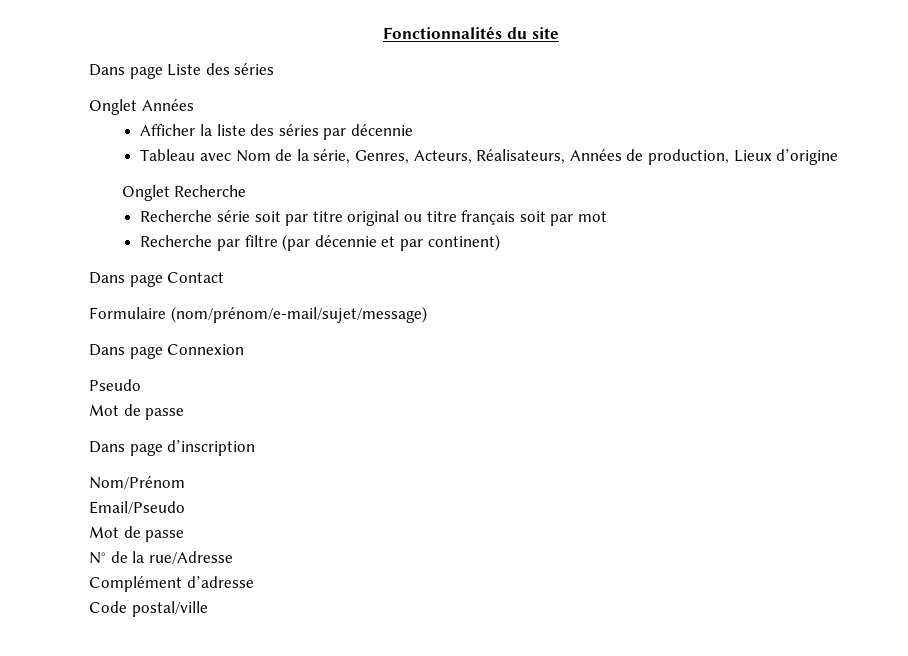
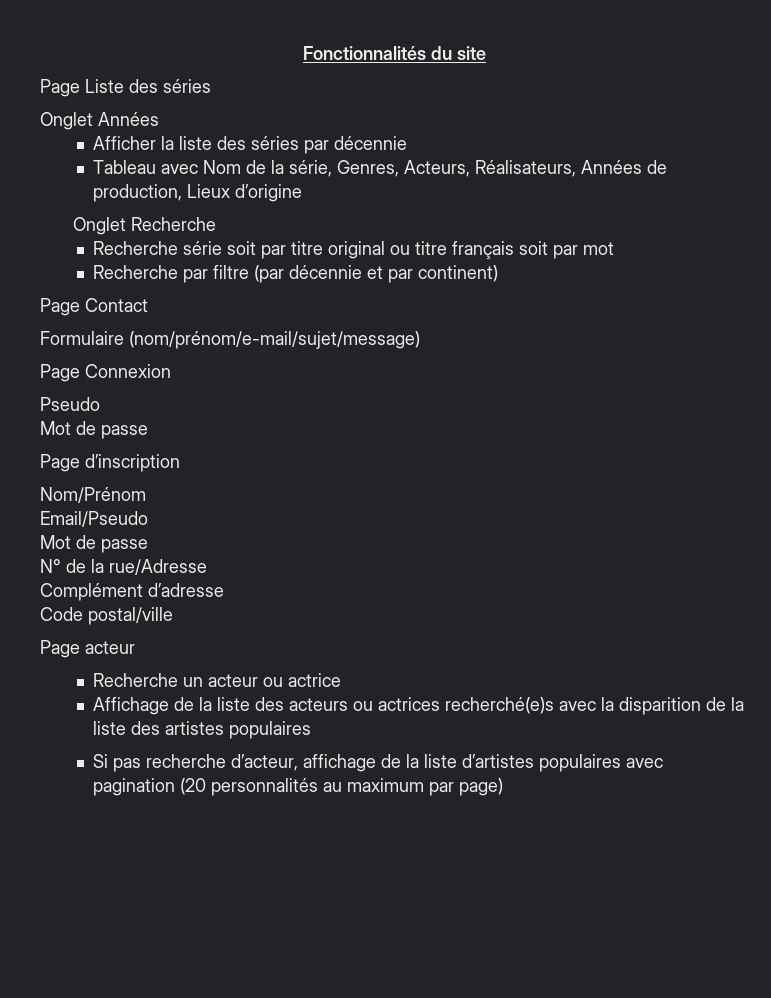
[89,64,163,79] Dans page -> [40,79,80,97] Page
[89,272,163,287] Dans page -> [40,298,80,316] Page
[89,344,163,359] Dans page -> [40,364,80,382] Page
[89,441,163,456] Dans page -> [40,454,80,472] Page
(208, 609) none -> [40,640,135,658] [93,673,342,687] [93,697,745,715] [93,721,312,739] [93,754,664,772] [93,778,504,796] // Page acteur // Recherche un acteur ou actrice // Affichage de la liste des acteurs ou actrices recherché(e)s avec la disparition de la liste des artistes populaires // Si pas recherche d’acteur, affichage de la liste d’artistes populaires avec pagination (20 personnalités au maximum par page)

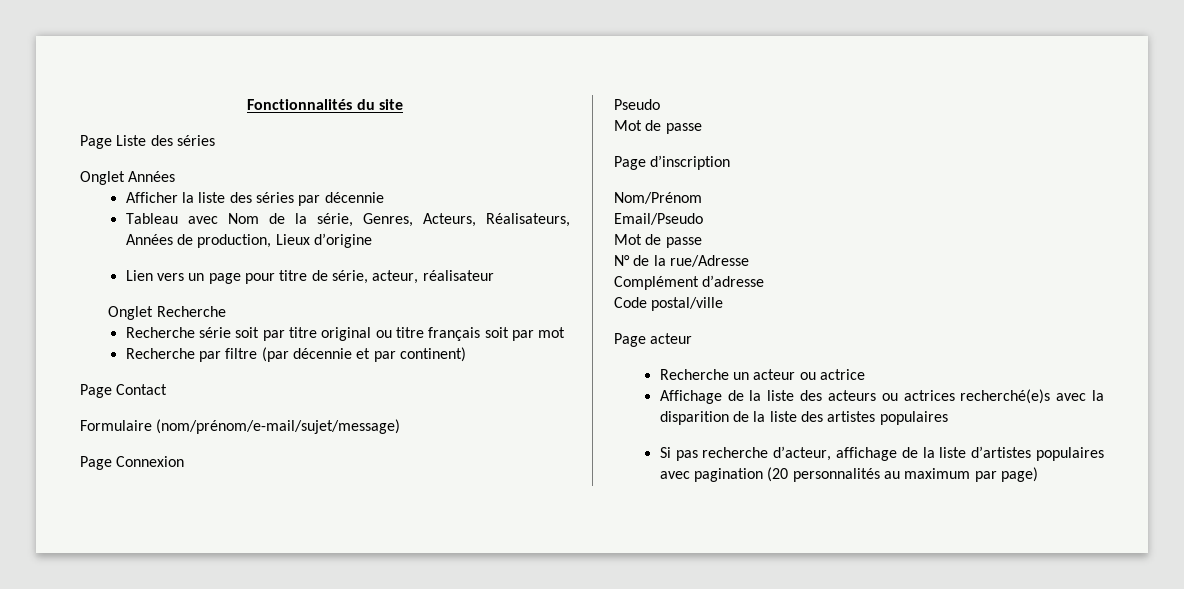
(303, 193) none -> [125,270,494,284] // Lien vers un page pour titre de série, acteur, réalisateur

